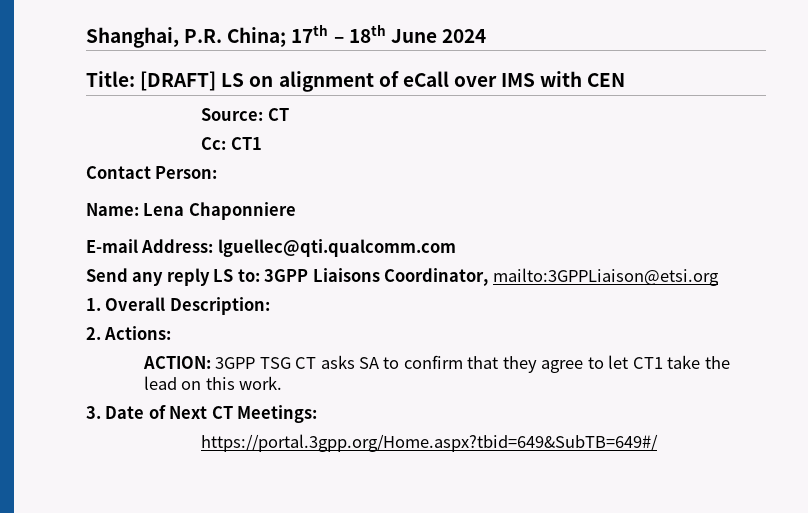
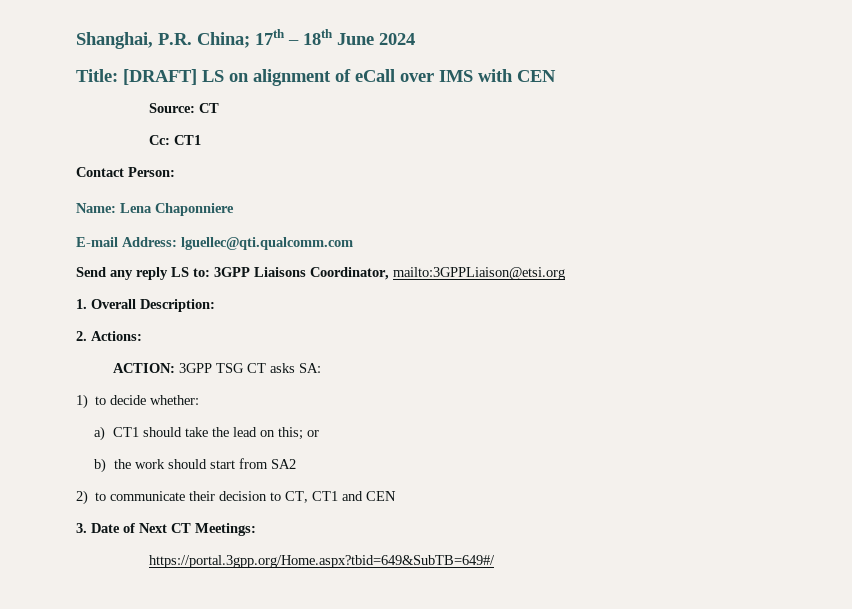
[358,355,730,373] [143,376,283,390] SA to confirm that they agree to let CT1 take the lead on this work. -> [298,363,321,373] [76,394,200,409] [94,426,319,441] [94,458,296,473] [76,490,397,505] SA: // 1) to decide whether: // a) CT1 should take the lead on this; or // b) the work should start from SA2 // 2) to communicate their decision to CT, CT1 and CEN

